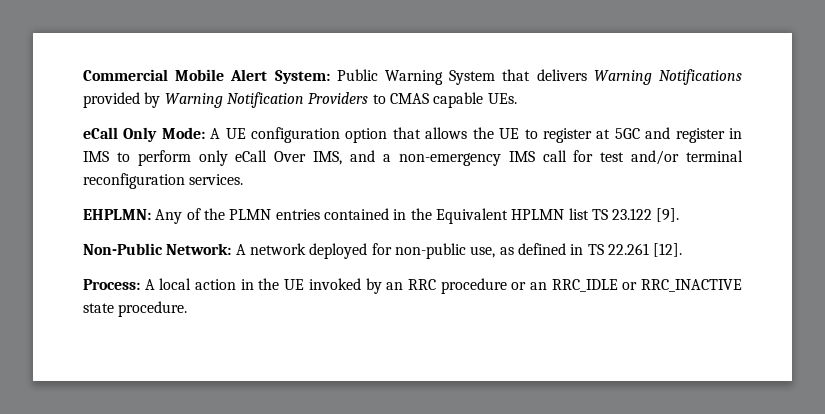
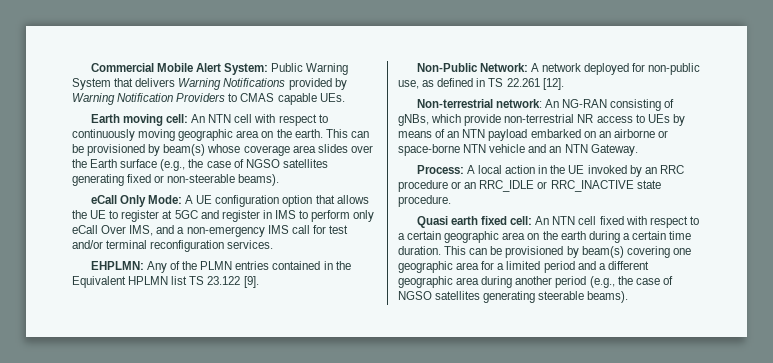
(517, 98) none -> [90,114,328,126] [72,129,369,141] [72,144,373,156] [72,159,328,171] [72,174,280,186] // Earth moving cell: An NTN cell with respect to continuously moving geographic area on the earth. This can be provisioned by beam(s) whose coverage area slides over the Earth surface (e.g., the case of NGSO satellites generating fixed or non-steerable beams).
(683, 250) none -> [416,99,675,111] [398,114,685,126] [398,129,668,141] [398,144,638,156] // Non-terrestrial network: An NG-RAN consisting of gNBs, which provide non-terrestrial NR access to UEs by means of an NTN payload embarked on an airborne or space-borne NTN vehicle and an NTN Gateway.
(188, 309) none -> [416,216,699,228] [398,231,692,243] [398,246,691,258] [398,261,649,273] [398,276,673,288] [398,291,629,303] // Quasi earth fixed cell: An NTN cell fixed with respect to a certain geographic area on the earth during a certain time duration. This can be provisioned by beam(s) covering one geographic area for a limited period and a different geographic area during another period (e.g., the case of NGSO satellites generating steerable beams).

